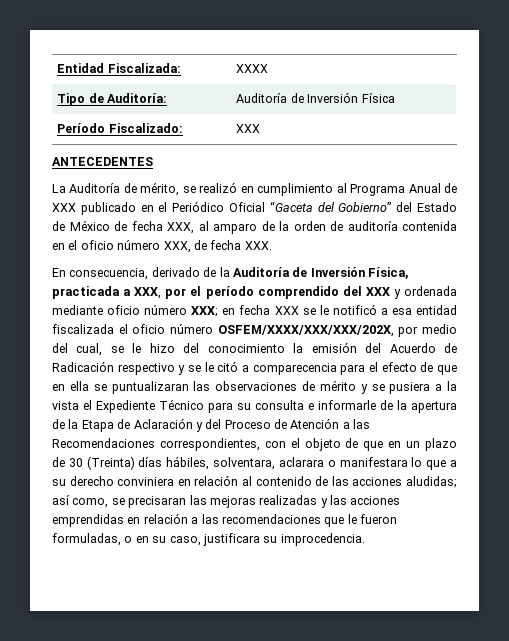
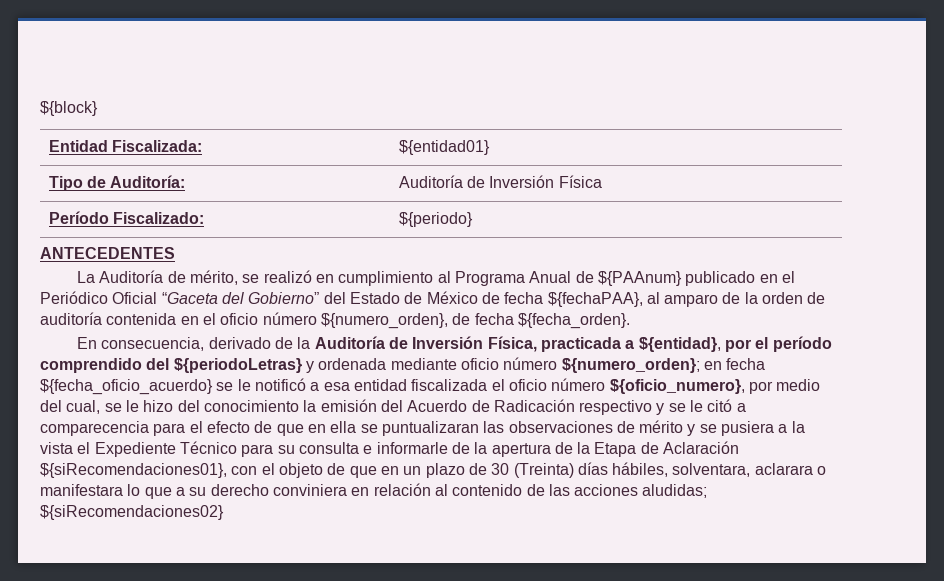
(57, 68) none -> [40,101,98,116] ${block} //
[236,64,269,73] XXXX -> [398,140,490,155] ${entidad01}
[236,124,261,133] XXX -> [398,212,473,227] ${periodo}
[52,203,76,212] XXX -> [597,271,682,286] ${PAAnum}
[167,222,194,234] XXX, -> [547,292,643,307] ${fechaPAA},
[163,240,272,253] XXX, de fecha XXX. -> [320,313,630,329] ${numero_orden}, de fecha ${fecha_orden}.
[134,287,162,299] XXX, -> [638,337,721,352] ${entidad},
[365,287,390,296] XXX -> [173,358,302,373] ${periodoLetras}
[191,306,219,317] XXX; -> [561,358,700,373] ${numero_orden};
[274,306,299,315] XXX -> [40,379,213,395] ${fecha_oficio_acuerdo}
[217,325,394,337] OSFEM/XXXX/XXX/XXX/202X, -> [609,379,745,394] ${oficio_numero},
[195,418,371,432] [52,438,260,451] y del Proceso de Atención a las Recomendaciones correspondientes, -> [40,463,227,478] ${siRecomendaciones01},
[52,495,401,508] [52,513,397,527] [52,533,365,546] así como, se precisaran las mejoras realizadas y las acciones emprendidas en relación a las recomendaciones que le fueron formuladas, o en su caso, justificara su improcedencia. -> [40,505,224,520] ${siRecomendaciones02}

